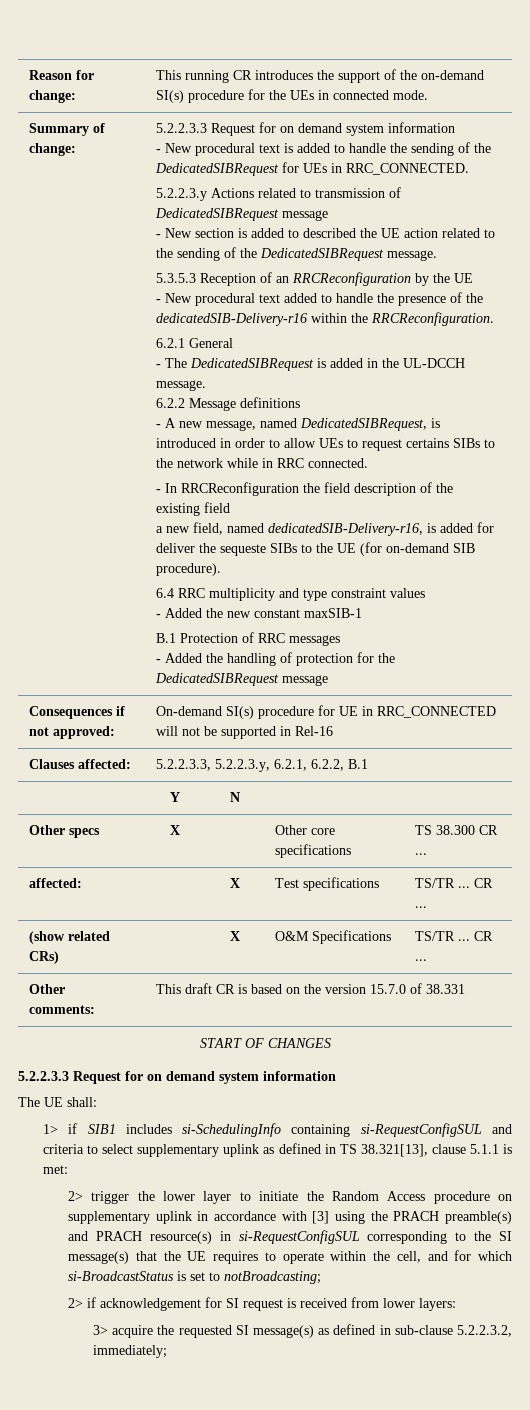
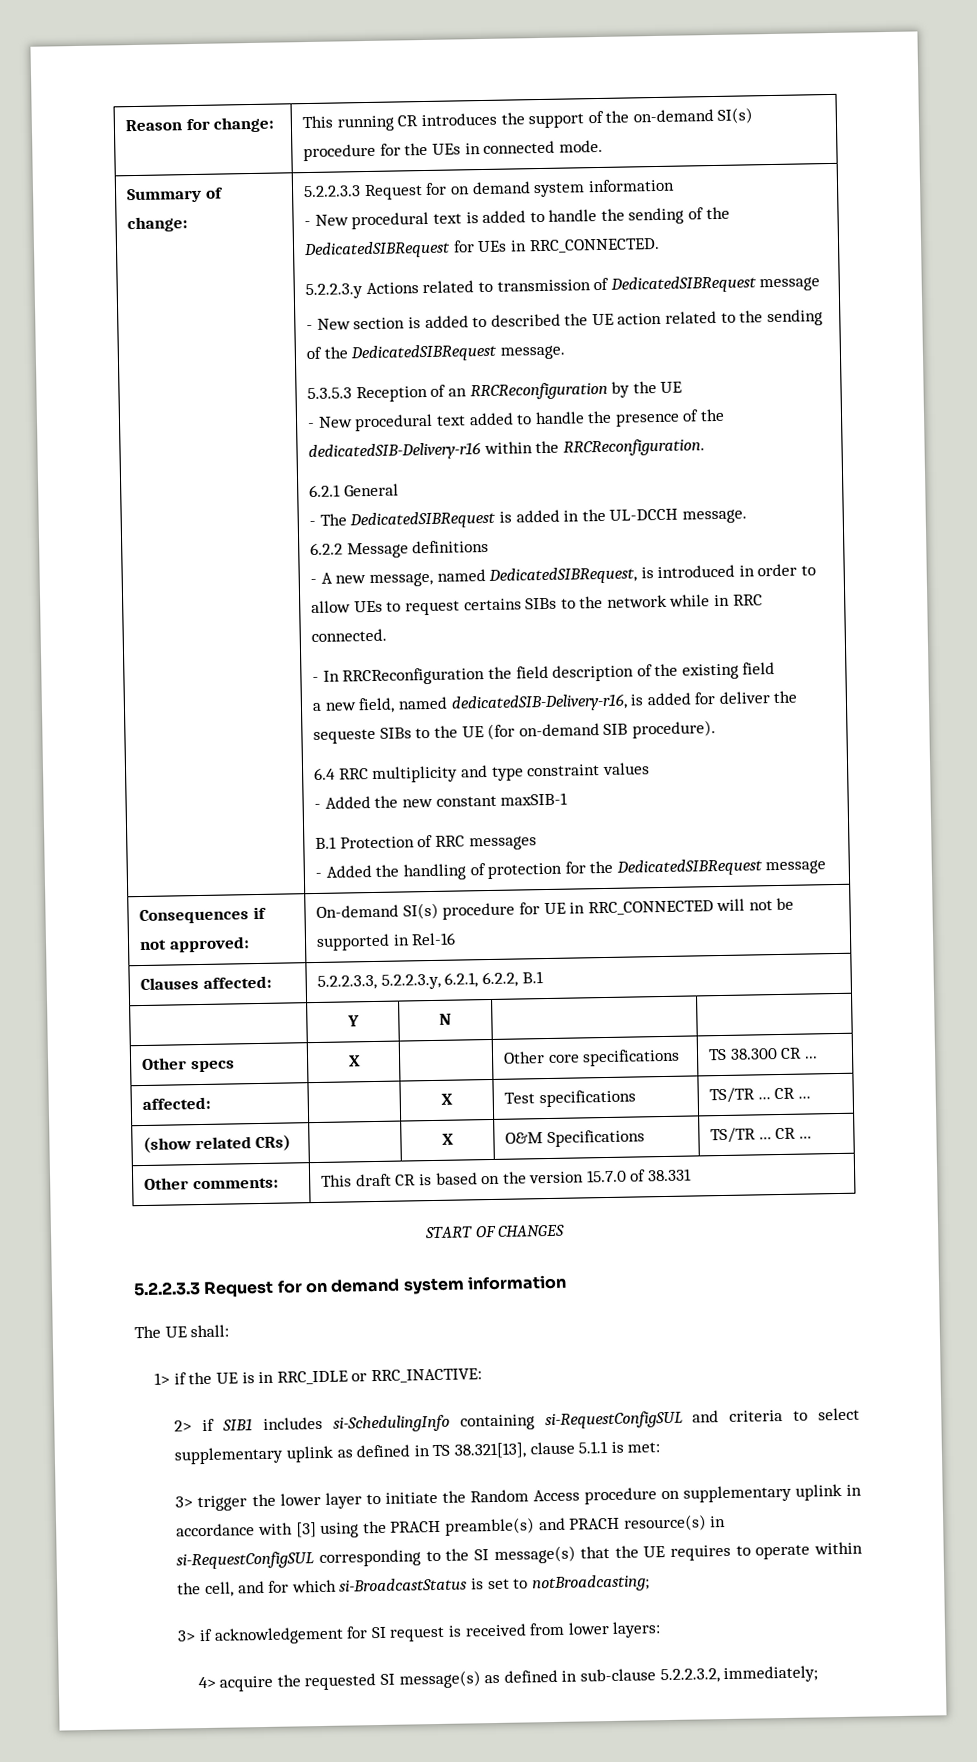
(78, 1128) none -> [188,1368,482,1385] [174,1418,216,1432] the UE is in RRC_IDLE or RRC_INACTIVE: // 2> if
[68,1191,84,1201] 2> -> [175,1496,194,1508] 3>
[68,1298,84,1308] 2> -> [177,1630,197,1642] 3>
[93,1325,109,1335] 3> -> [197,1676,216,1689] 4>

